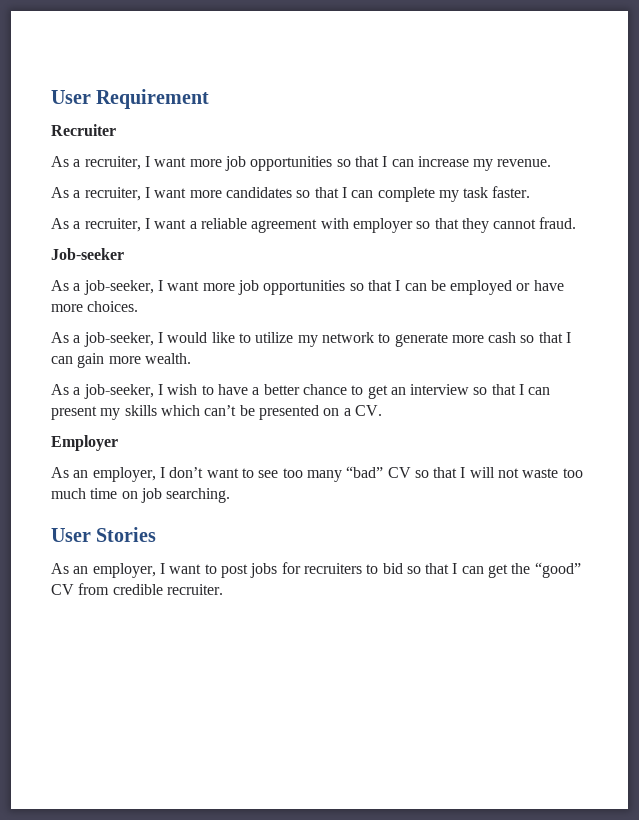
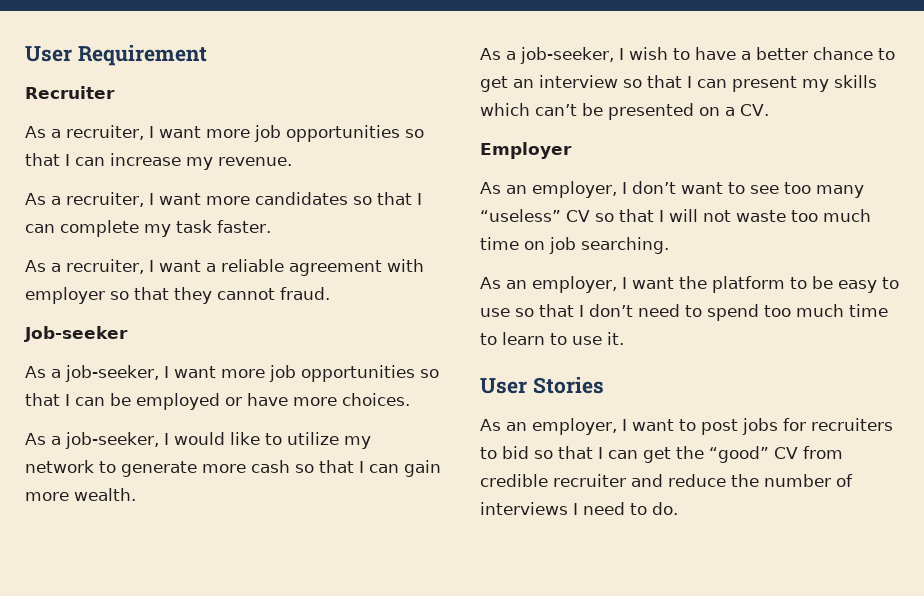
[346,466,384,478] “bad” -> [480,209,561,222] “useless”
(231, 495) none -> [480,276,899,293] [480,304,888,321] [480,332,624,345] // As an employer, I want the platform to be easy to use so that I don’t need to spend too much time to learn to use it.
[166,584,223,595] recruiter. -> [553,474,853,487] [480,502,678,515] recruiter and reduce the number of interviews I need to do.

